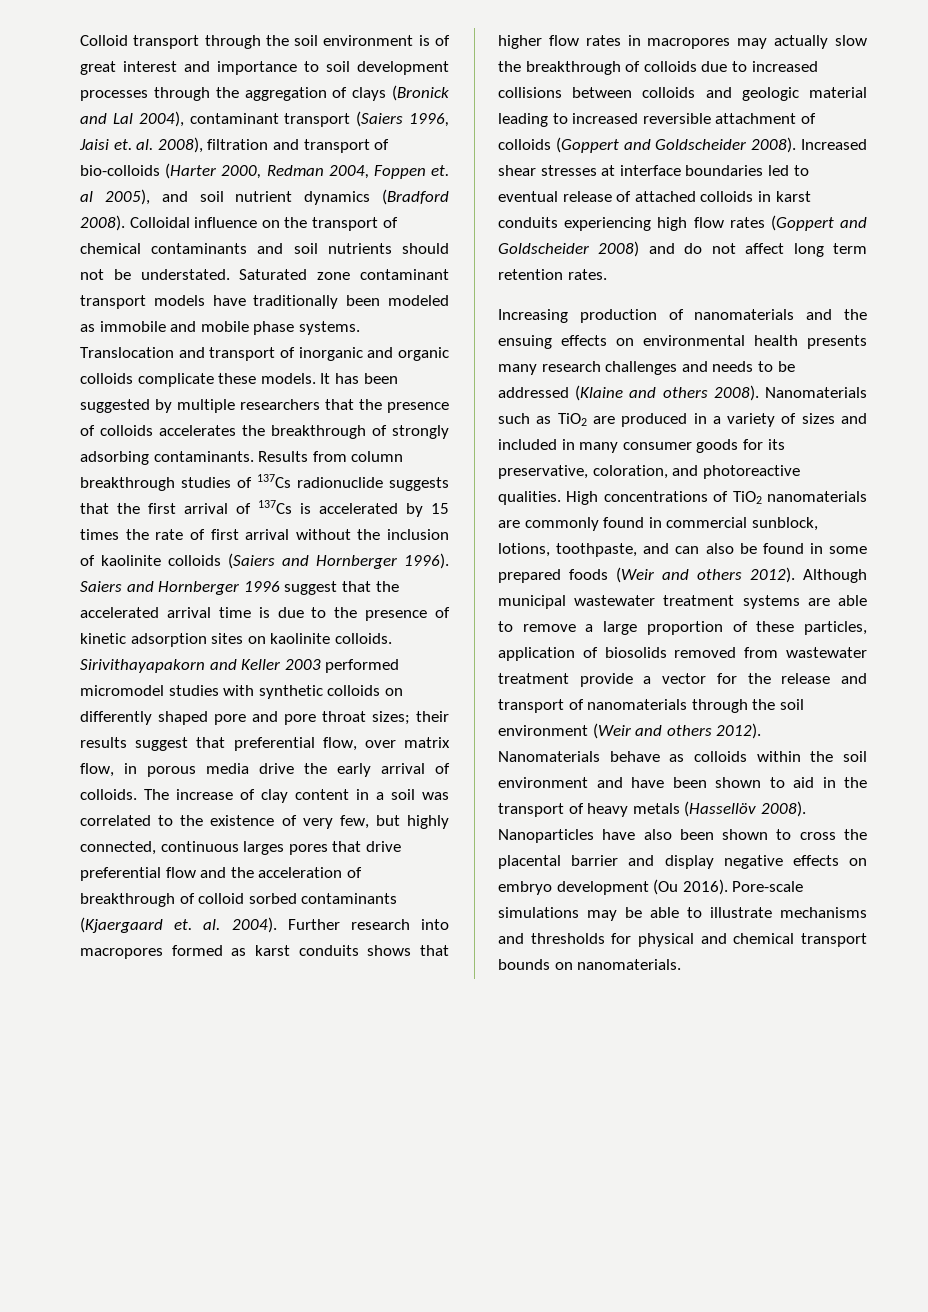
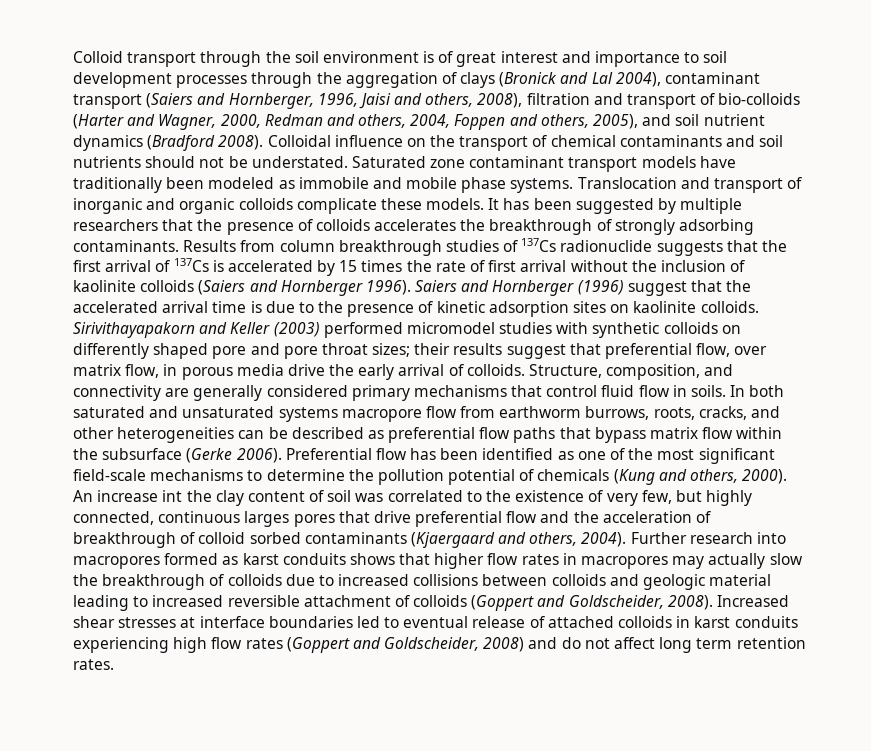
[409,113,449,127] [79,139,154,150] 1996, Jaisi et. al. -> [197,93,474,109] and Hornberger, 1996, Jaisi and others,
[221,165,449,179] [80,191,93,202] 2000, Redman 2004, Foppen et. al -> [127,114,589,130] and Wagner, 2000, Redman and others, 2004, Foppen and others,
[243,581,280,592] 1996 -> [577,280,624,295] (1996)
[284,659,321,670] 2003 -> [273,322,320,337] (2003)
[144,789,384,803] The increase of clay content in a -> [529,364,734,380] [73,385,785,401] [73,406,781,422] [73,427,783,443] [73,448,775,464] [73,469,788,485] [73,490,325,506] Structure, composition, and connectivity are generally considered primary mechanisms that control fluid flow in soils. In both saturated and unsaturated systems macropore flow from earthworm burrows, roots, cracks, and other heterogeneities can be described as preferential flow paths that bypass matrix flow within the subsurface (Gerke 2006). Preferential flow has been identified as one of the most significant field-scale mechanisms to determine the pollution potential of chemicals (Kung and others, 2000). An increase int the clay content of
[174,919,221,930] et. al. -> [498,532,578,546] and others,
[655,139,747,150] Goldscheider -> [568,595,664,609] Goldscheider,
[498,243,589,254] Goldscheider -> [384,637,480,651] Goldscheider,
[498,309,867,323] [498,335,867,349] [498,361,795,375] [498,385,867,401] [498,413,867,427] [498,439,785,453] [498,465,800,479] [498,491,867,505] [498,517,818,531] [498,543,867,557] [498,567,867,583] [498,595,867,609] [498,621,867,635] [498,647,867,661] [498,673,867,687] [498,699,804,713] [498,723,762,739] [498,751,867,762] [498,777,867,788] [498,801,806,817] [498,829,867,843] [498,855,867,869] [498,879,804,895] [498,907,867,921] [498,933,867,947] [498,959,682,970] // Increasing production of nanomaterials and the ensuing effects on environmental health presents many research challenges and needs to be addressed (Klaine and others 2008). Nanomaterials such as TiO2 are produced in a variety of sizes and included in many consumer goods for its preservative, coloration, and photoreactive qualities. High concentrations of TiO2 nanomaterials are commonly found in commercial sunblock, lotions, toothpaste, and can also be found in some prepared foods (Weir and others 2012). Although municipal wastewater treatment systems are able to remove a large proportion of these particles, application of biosolids removed from wastewater treatment provide a vector for the release and transport of nanomaterials through the soil environment (Weir and others 2012). Nanomaterials behave as colloids within the soil environment and have been shown to aid in the transport of heavy metals (Hassellӧv 2008). Nanoparticles have also been shown to cross the placental barrier and display negative effects on embryo development (Ou 2016). Pore-scale simulations may be able to illustrate mechanisms and thresholds for physical and chemical transport bounds on nanomaterials. -> (114, 664) none

